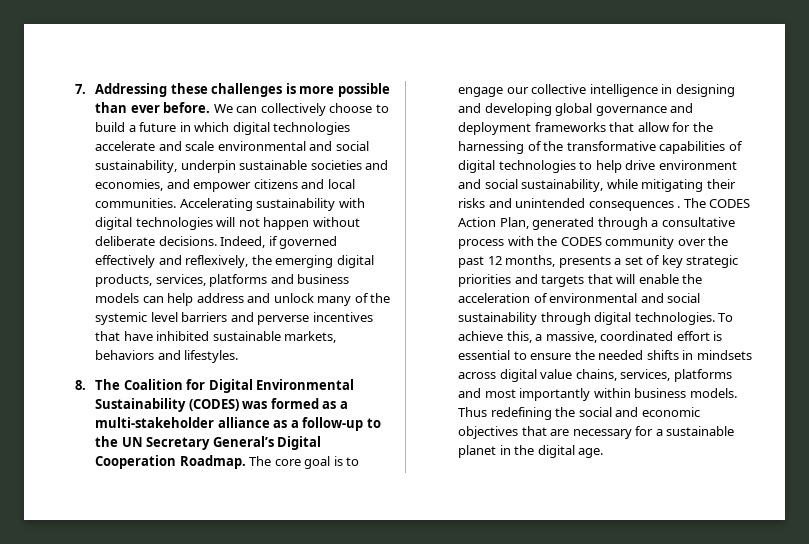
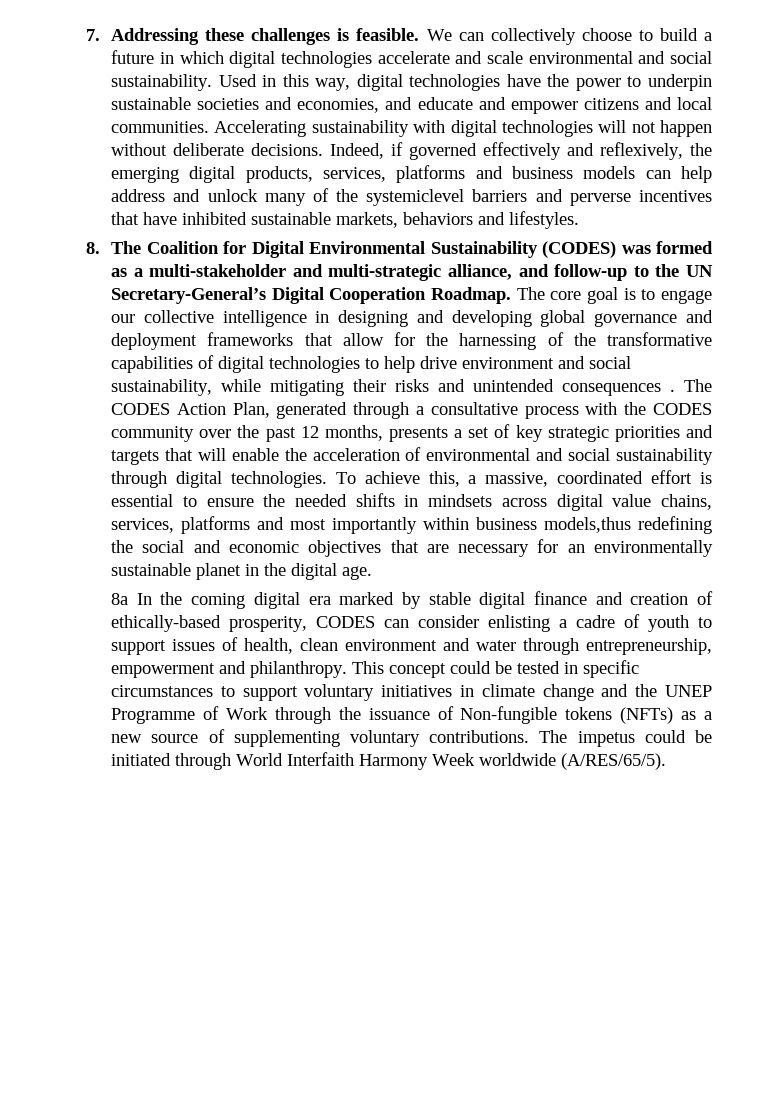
[299,83,390,97] [95,102,211,113] more possible than ever before. -> [356,28,420,41] feasible.
[95,160,178,173] sustainability, -> [111,74,642,91] sustainability. Used in this way, digital technologies have the power to
(190, 184) none -> [417,97,506,110] educate and
[95,312,178,325] systemic level -> [366,189,465,206] systemiclevel
[217,417,299,428] alliance as a -> [292,264,549,281] and multi-strategic alliance, and
[146,436,274,450] Secretary General’s -> [111,287,267,304] Secretary-General’s
[689,388,737,398] [458,407,488,417] models. Thus -> [544,517,632,533] models,thus
[655,429,663,436] a -> [567,540,713,557] an environmentally
(604, 453) none -> [111,591,713,609] [111,614,713,632] [111,637,712,655] [111,660,640,678] [111,684,712,701] [111,706,713,724] [111,729,712,747] [111,752,667,770] // 8a In the coming digital era marked by stable digital finance and creation of ethically-based prosperity, CODES can consider enlisting a cadre of youth to support issues of health, clean environment and water through entrepreneurship, empowerment and philanthropy. This concept could be tested in specific circumstances to support voluntary initiatives in climate change and the UNEP Programme of Work through the issuance of Non-fungible tokens (NFTs) as a new source of supplementing voluntary contributions. The impetus could be initiated through World Interfaith Harmony Week worldwide (A/RES/65/5).

